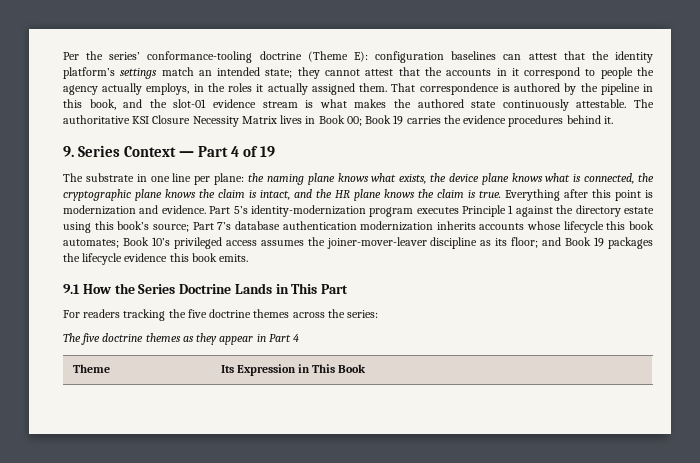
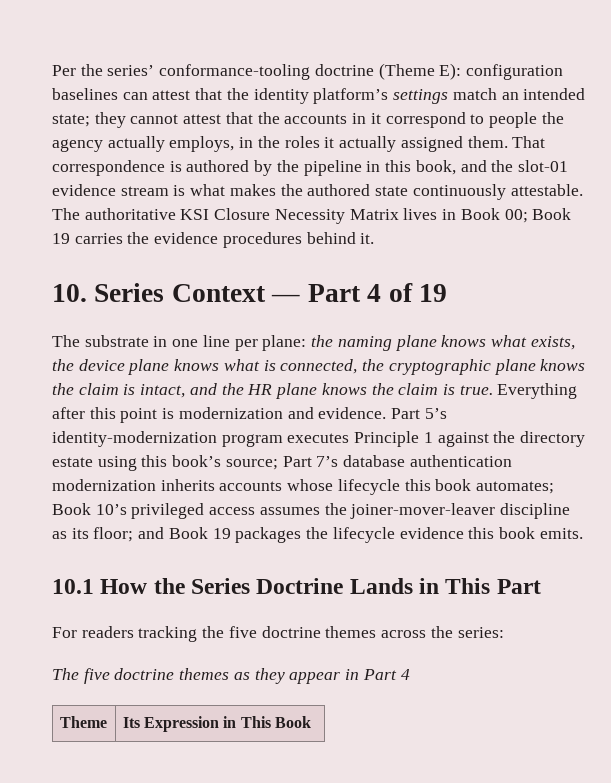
[63,146,74,157] 9. -> [52,284,87,302] 10.
[63,284,80,294] 9.1 -> [52,579,94,594] 10.1

